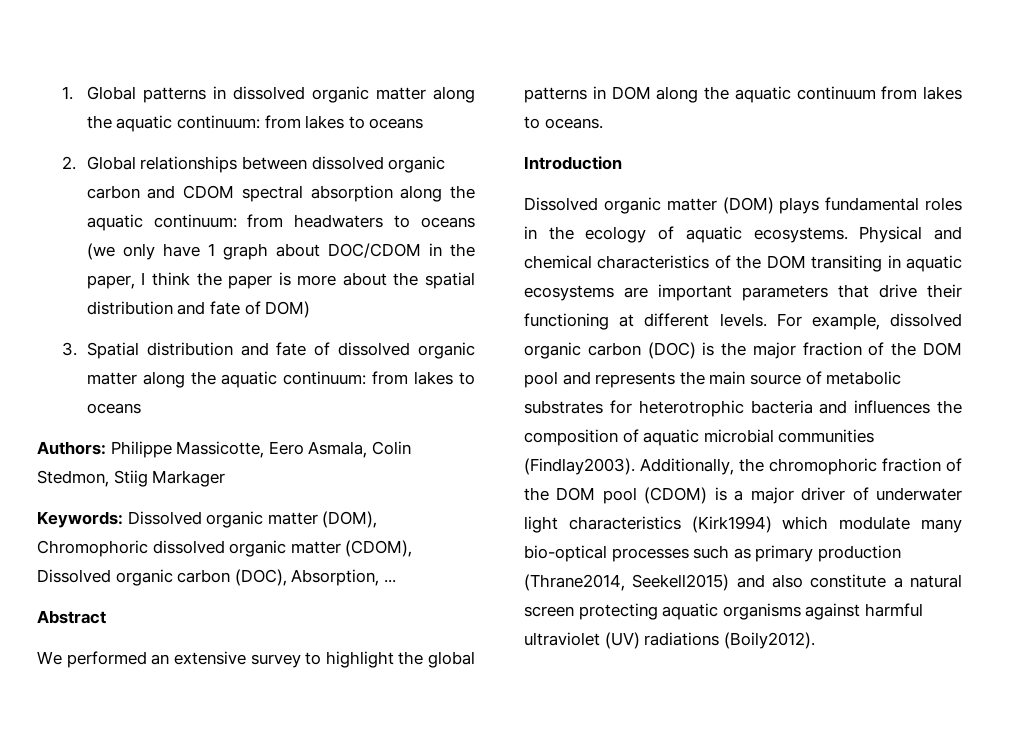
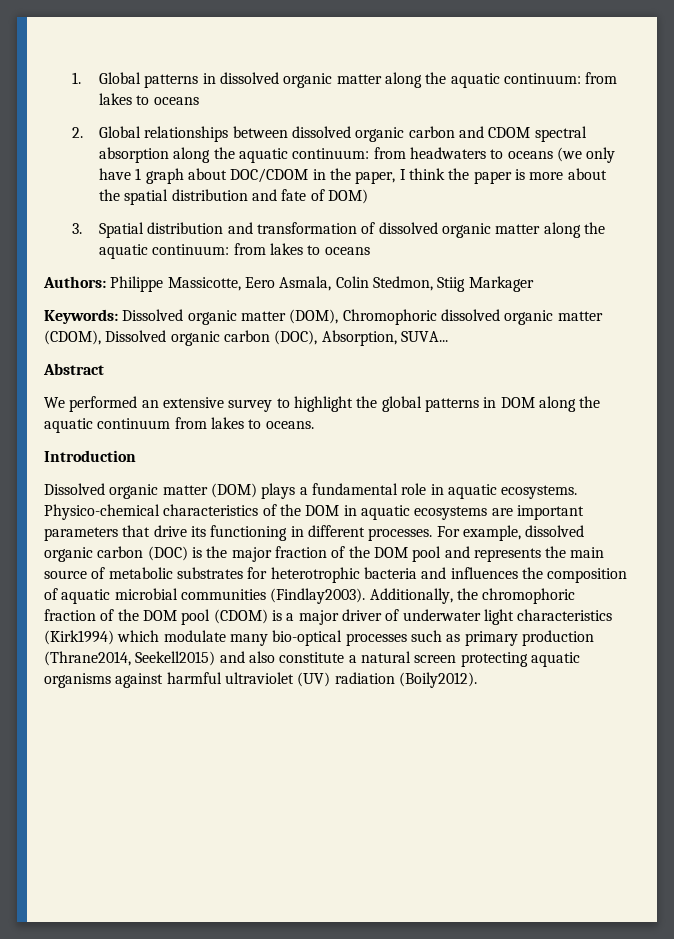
[276,342,307,356] fate -> [257,222,358,234] transformation
[383,579,396,583] ... -> [400,331,448,342] SUVA...
[825,197,962,211] [524,226,962,243] [524,255,592,269] fundamental roles in the ecology of aquatic ecosystems. Physical and chemical -> [299,483,578,499] [44,504,160,520] a fundamental role in aquatic ecosystems. Physico-chemical
[811,255,883,272] transiting -> (340, 510) none
[927,284,962,298] [524,313,767,330] their functioning at different levels. -> [190,525,433,541] its functioning in different processes.
[644,632,720,646] radiations -> [334,672,395,684] radiation

